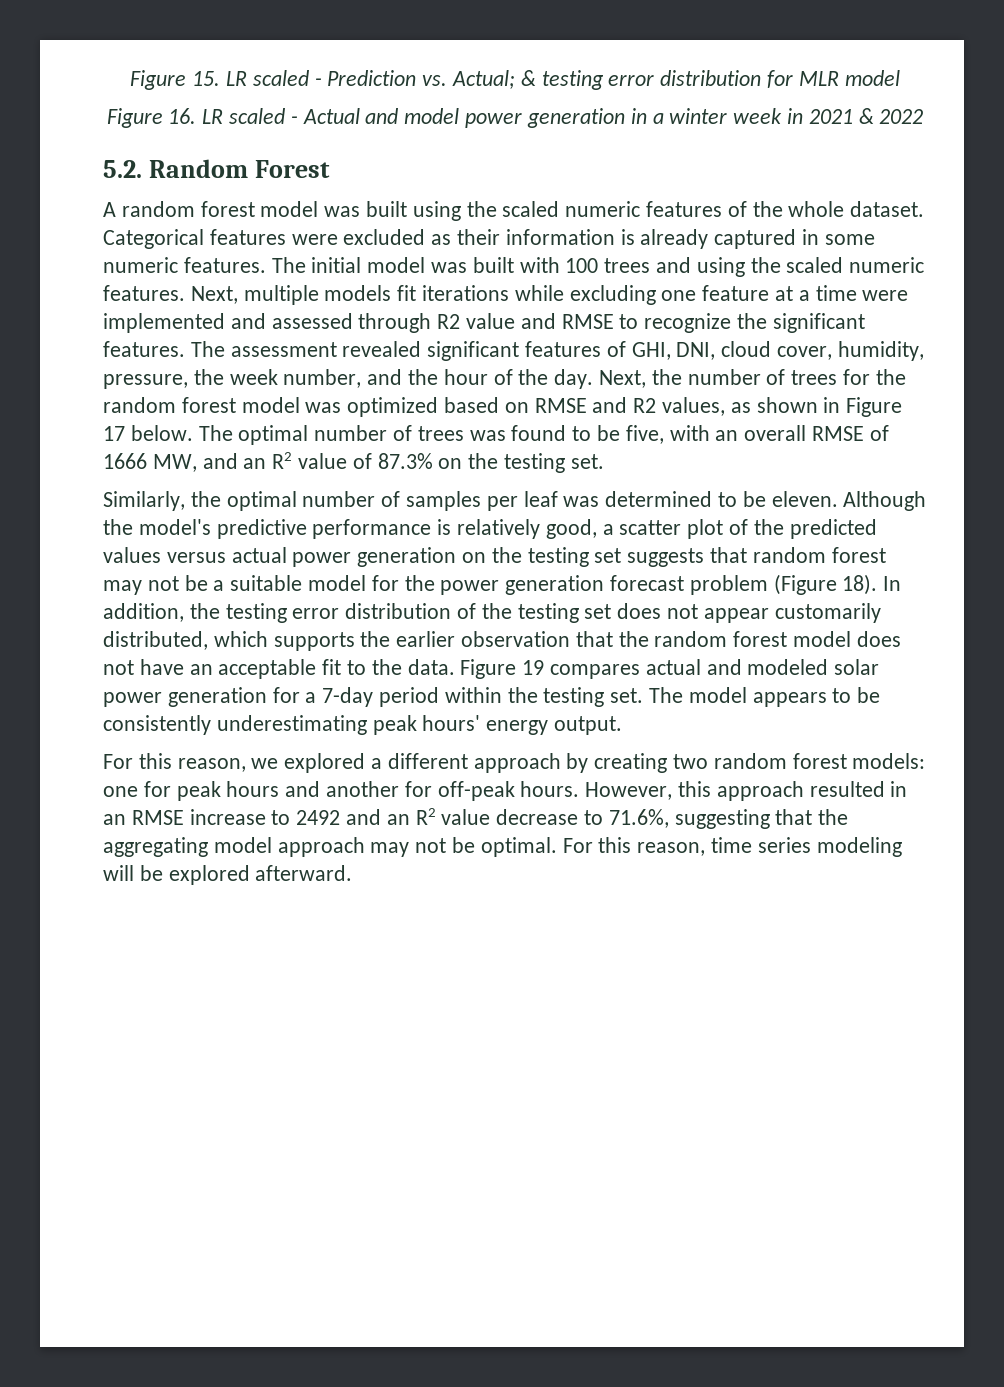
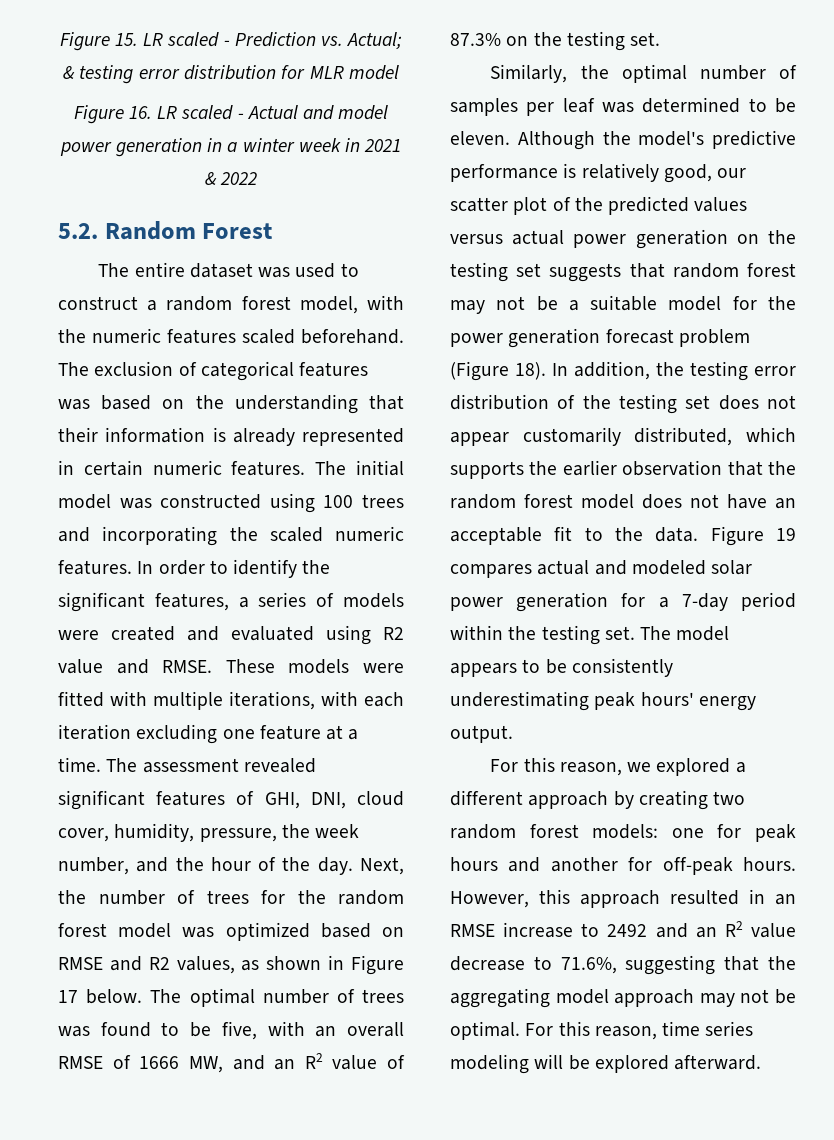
[103,201,925,221] [103,229,452,249] A random forest model was built using the scaled numeric features of the whole dataset. Categorical features were excluded as -> [98,262,359,278] [58,295,404,314] [58,328,404,344] [58,361,369,381] [58,394,404,414] The entire dataset was used to construct a random forest model, with the numeric features scaled beforehand. The exclusion of categorical features was based on the understanding that
[714,229,875,249] captured in some -> [302,428,404,446] [58,460,143,476] represented in certain
[472,257,560,273] built with -> [160,493,315,513] constructed using
[696,257,745,277] using -> [102,526,218,546] incorporating
[190,285,564,305] Next, multiple models fit iterations while -> [137,559,331,578] [58,592,405,612] [58,625,404,645] [58,659,404,674] [58,691,404,710] [58,724,131,740] In order to identify the significant features, a series of models were created and evaluated using R2 value and RMSE. These models were fitted with multiple iterations, with each iteration
[815,285,909,301] [103,313,865,333] [103,341,185,357] time were implemented and assessed through R2 value and RMSE to recognize the significant features. -> [58,757,101,772] time.
[602,524,614,535] a -> [717,168,747,178] our

